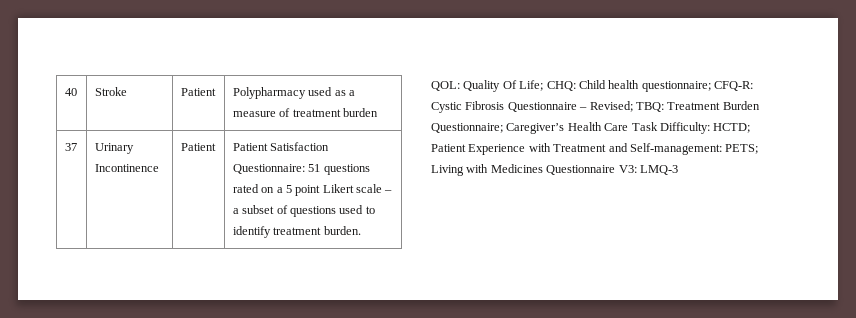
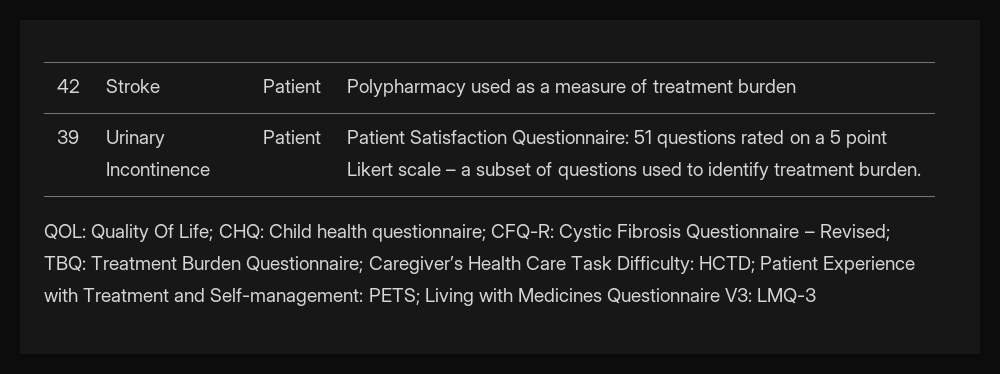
[64,88,77,96] 40 -> [56,79,80,93] 42
[64,143,77,151] 37 -> [56,130,79,144] 39

